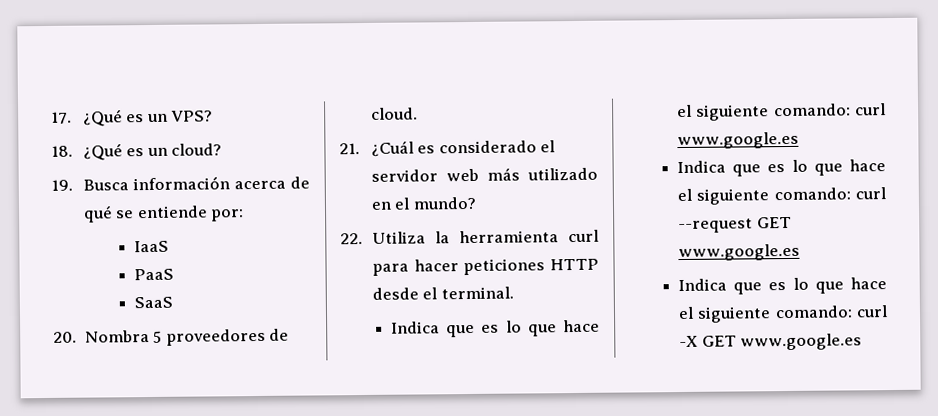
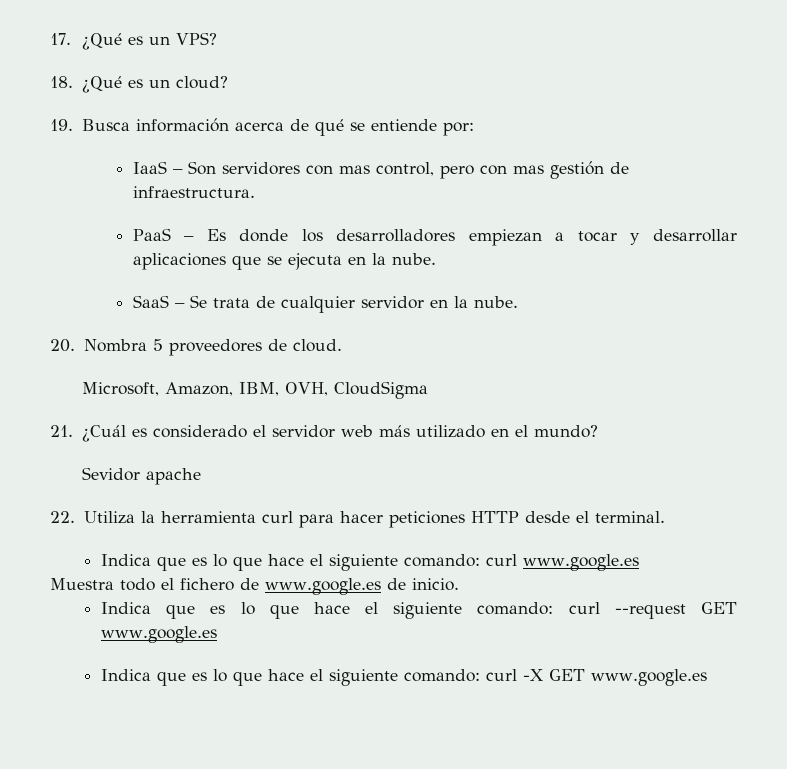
[134,268,175,281] [134,296,174,309] // PaaS // SaaS -> [172,161,629,179] [132,186,255,198] [132,228,738,246] [132,253,436,270] [132,295,518,313] – Son servidores con mas control, pero con mas gestión de infraestructura. // PaaS – Es donde los desarrolladores empiezan a tocar y desarrollar aplicaciones que se ejecuta en la nube. // SaaS – Se trata de cualquier servidor en la nube.
(418, 113) none -> [81,381,428,399] // Microsoft, Amazon, IBM, OVH, CloudSigma
(477, 203) none -> [81,467,201,485] // Sevidor apache
(800, 140) none -> [50,578,459,595] // Muestra todo el fichero de www.google.es de inicio.

